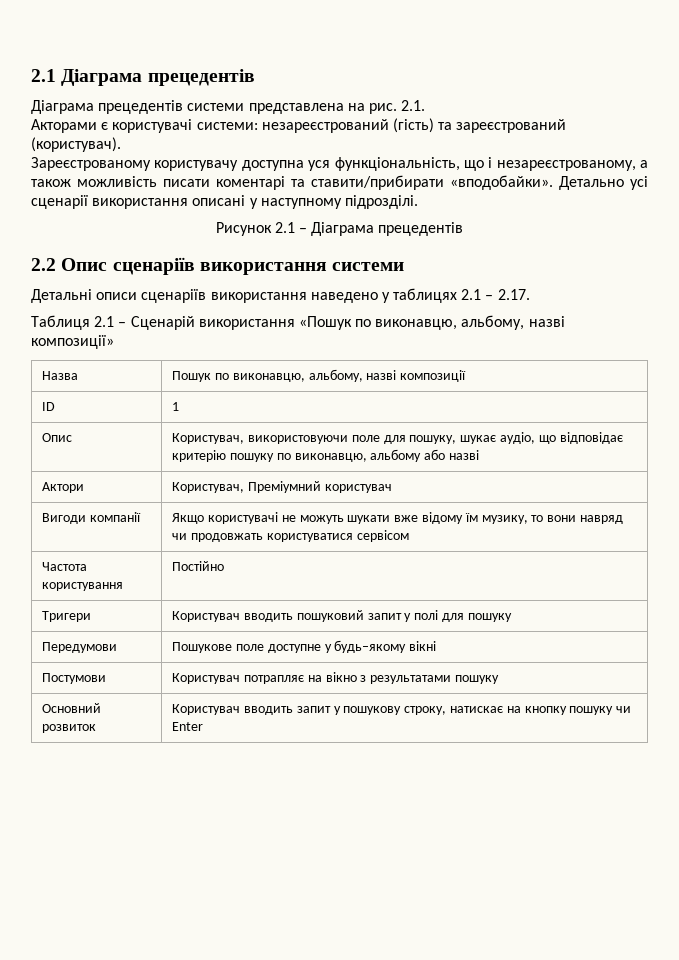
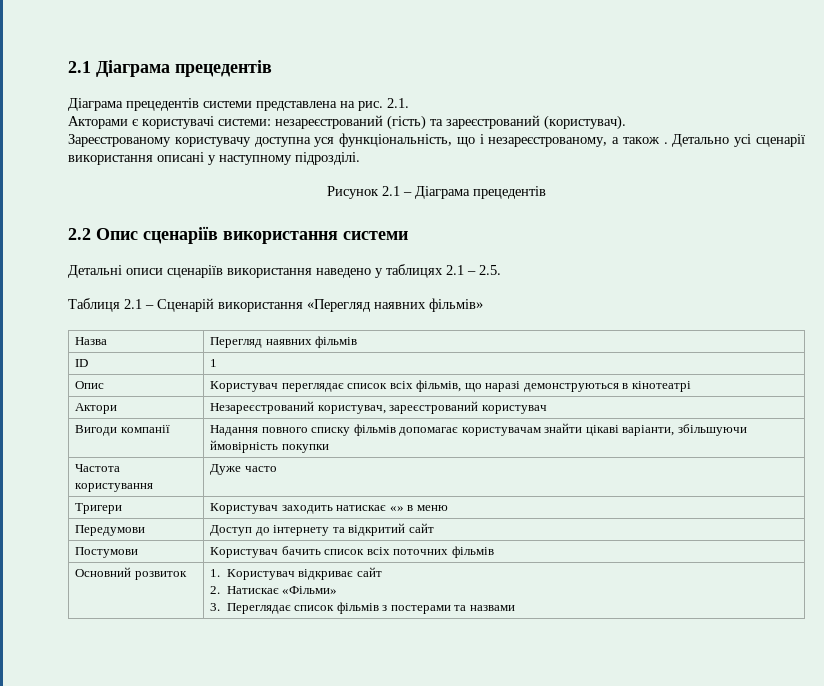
[77,175,553,190] можливість писати коментарі та ставити/прибирати «вподобайки». -> [663,142,668,144] .
[497,289,530,300] 2.17. -> [479,265,501,275] 2.5.
[298,315,565,330] [31,335,114,349] [42,371,79,380] [172,369,467,382] [42,402,56,411] [172,402,180,411] [42,433,73,442] [172,432,623,444] [172,449,479,462] [42,482,85,493] [172,481,392,493] [42,512,142,524] [172,512,623,524] [172,530,409,542] «Пошук по виконавцю, альбому, назві композиції» // Назва | Пошук по виконавцю, альбому, назві композиції // ID | 1 // Опис | Користувач, використовуючи поле для пошуку, шукає аудіо, що відповідає критерію пошуку по виконавцю, альбому або назві // Актори | Користувач, Преміумний користувач // Вигоди компанії | Якщо користувачі не можуть шукати вже відому їм музику, то вони навряд чи продовжать користуватися сервісом -> [307,298,483,312] [75,337,108,345] [210,336,358,348] [75,359,89,367] [210,359,218,367] [75,381,105,389] [210,380,691,392] [75,403,118,414] [210,401,547,414] [75,425,170,436] [210,423,747,436] [210,440,329,453] «Перегляд наявних фільмів» // Назва | Перегляд наявних фільмів // ID | 1 // Опис | Користувач переглядає список всіх фільмів, що наразі демонструються в кінотеатрі // Актори | Незареєстрований користувач, зареєстрований користувач // Вигоди компанії | Надання повного списку фільмів допомагає користувачам знайти цікаві варіанти, збільшуючи ймовірність покупки
[172,561,225,571] Постійно -> [210,464,277,475] Дуже часто
[244,610,512,622] [42,642,118,653] [172,640,437,653] [42,673,107,684] [172,672,499,684] [42,703,102,713] [42,724,97,733] [172,704,632,715] [172,722,204,731] вводить пошуковий запит у полі для пошуку // Передумови | Пошукове поле доступне у будь–якому вікні // Постумови | Користувач потрапляє на вікно з результатами пошуку // Основний розвиток | Користувач вводить запит у пошукову строку, натискає на кнопку пошуку чи Enter -> [281,505,448,514] [75,525,146,536] [210,523,434,536] [75,547,139,558] [210,546,494,558] [75,567,187,580] [210,567,382,580] [210,586,338,594] [210,602,515,614] заходить натискає «» в меню // Передумови | Доступ до інтернету та відкритий сайт // Постумови | Користувач бачить список всіх поточних фільмів // Основний розвиток | 1. Користувач відкриває сайт // 2. Натискає «Фільми» // 3. Переглядає список фільмів з постерами та назвами

